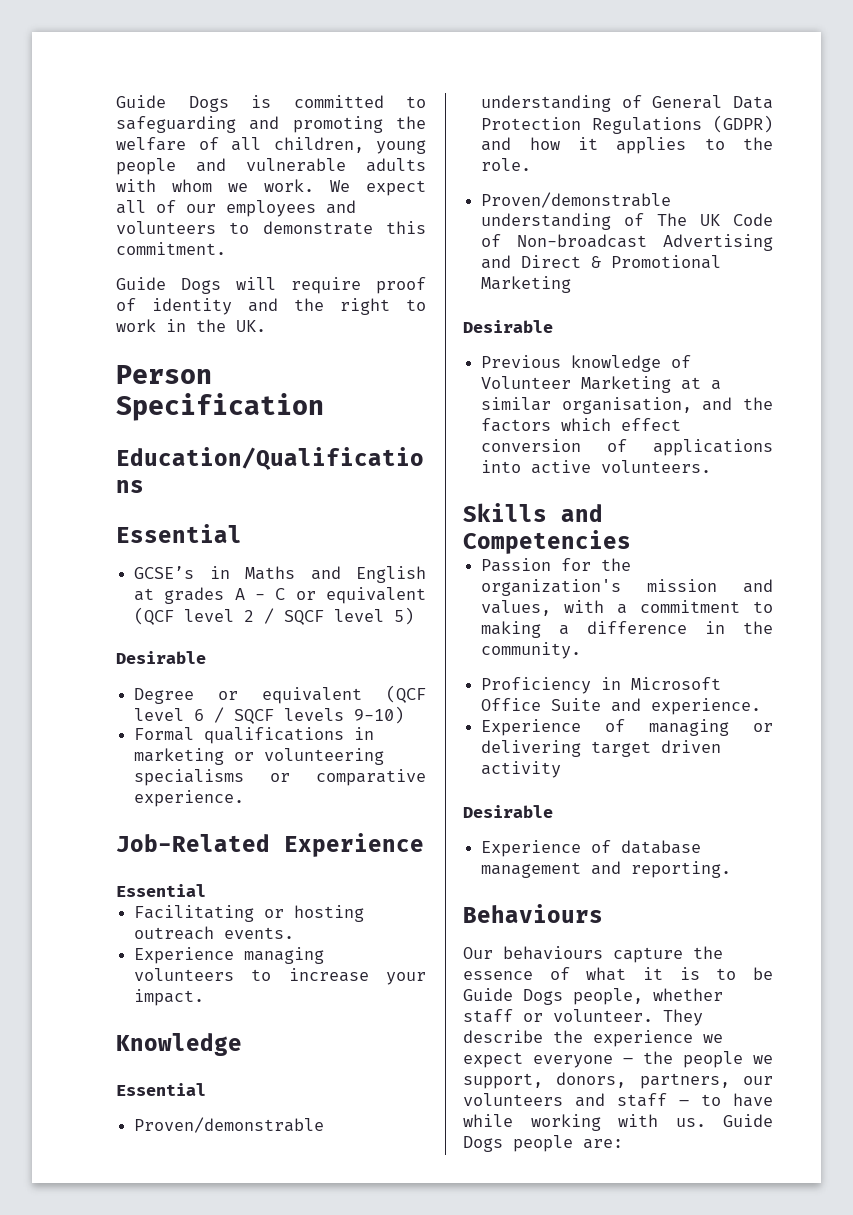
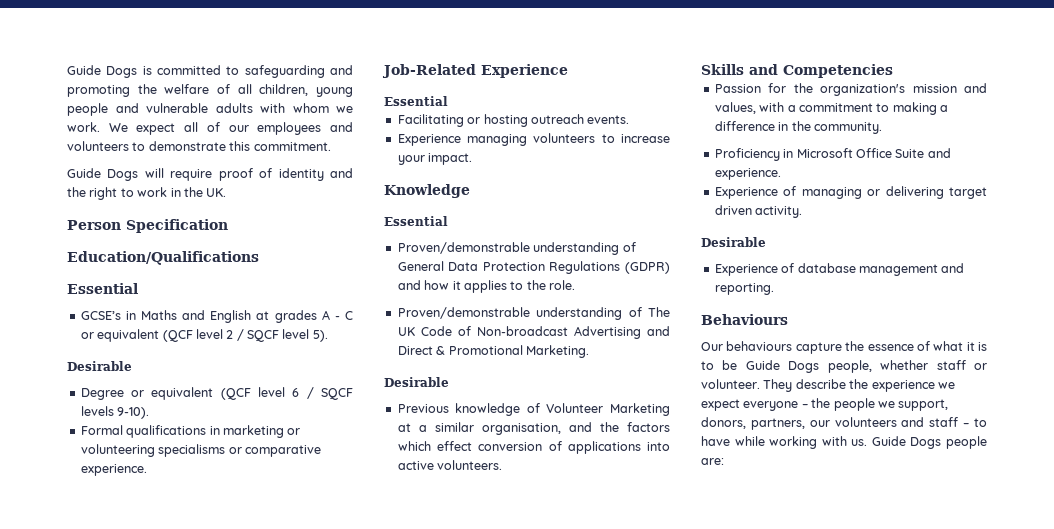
[394,607,415,625] 5) -> [312,330,328,342] 5).
[354,706,405,724] 9-10) -> [117,407,150,419] 9-10).
[481,276,572,293] Marketing -> [525,345,589,358] Marketing.
[481,761,562,778] activity -> [755,206,803,218] activity.

